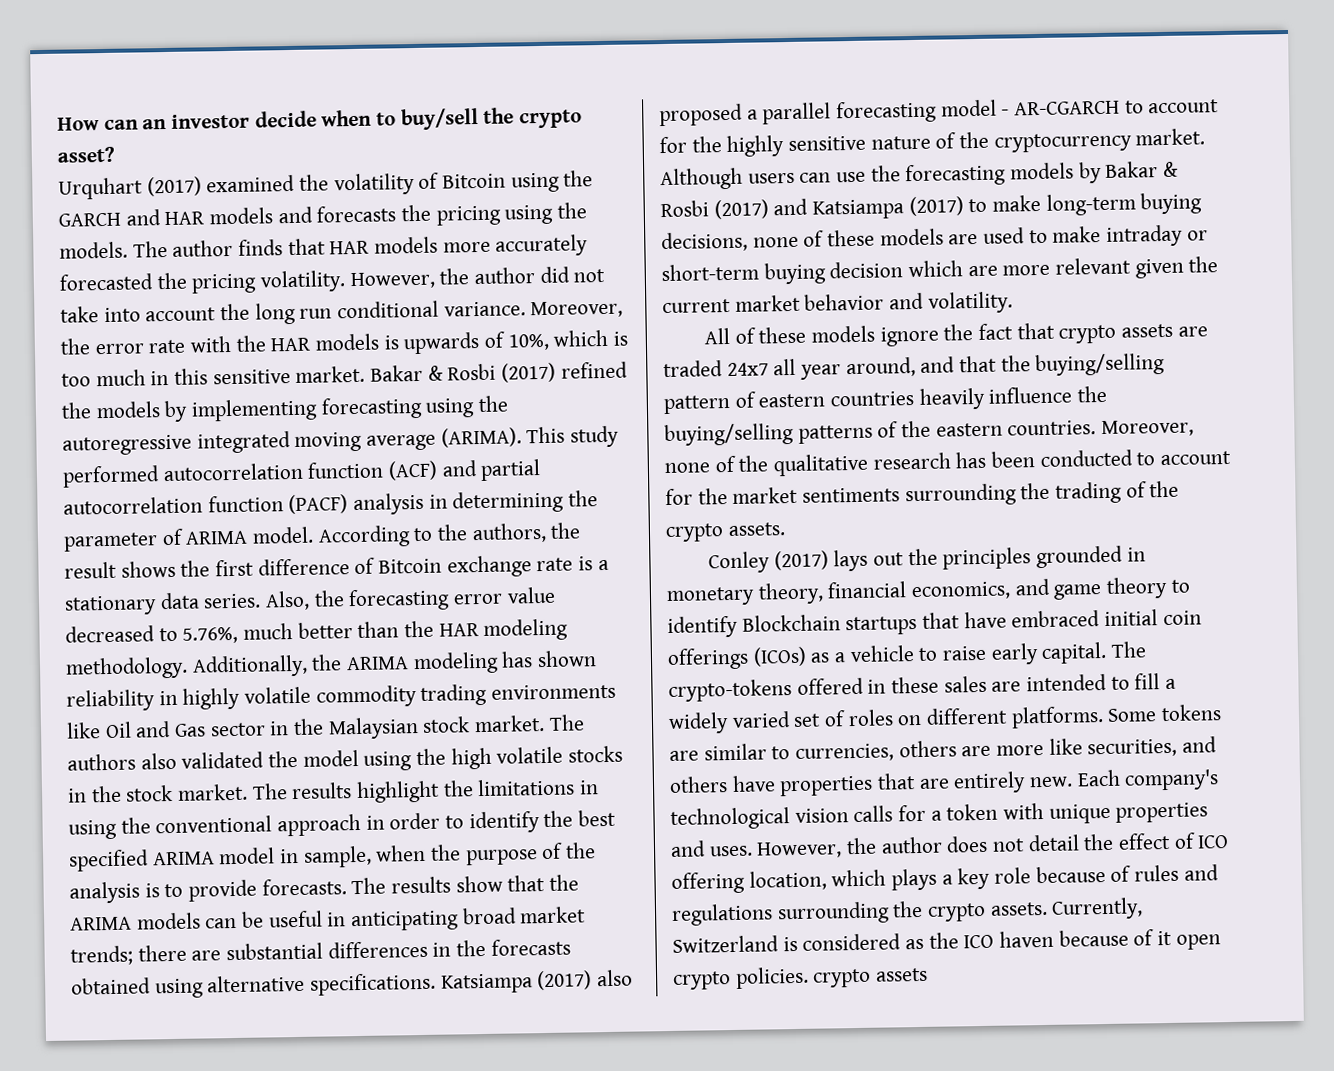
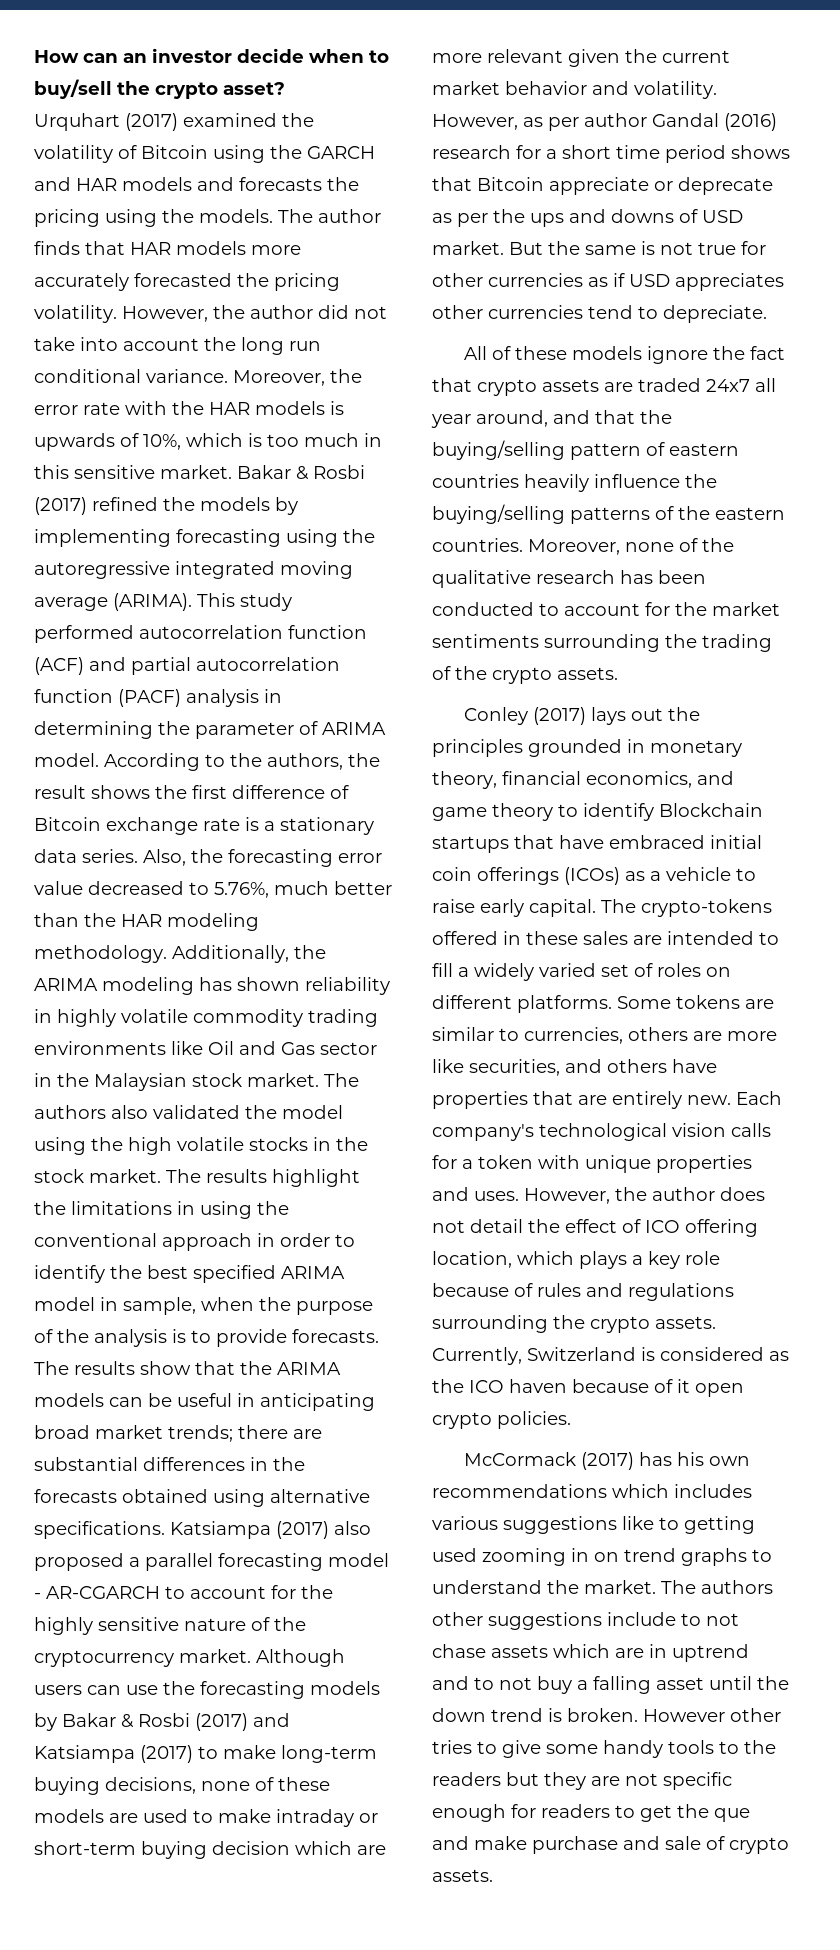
(1013, 302) none -> [432,113,777,131] [432,145,790,163] [432,177,773,195] [432,209,743,227] [432,241,766,255] [432,273,784,291] [432,305,767,323] However, as per author Gandal (2016) research for a short time period shows that Bitcoin appreciate or deprecate as per the ups and downs of USD market. But the same is not true for other currencies as if USD appreciates other currencies tend to depreciate.
[812,967,929,988] crypto assets -> [463,1452,750,1470] [432,1484,752,1498] [432,1516,755,1534] [432,1548,772,1566] [432,1580,773,1594] [432,1612,739,1630] [432,1644,749,1662] [432,1676,789,1694] [432,1708,781,1722] [432,1740,776,1758] [432,1772,732,1790] [432,1804,750,1822] [432,1836,789,1854] [432,1869,493,1882] // McCormack (2017) has his own recommendations which includes various suggestions like to getting used zooming in on trend graphs to understand the market. The authors other suggestions include to not chase assets which are in uptrend and to not buy a falling asset until the down trend is broken. However other tries to give some handy tools to the readers but they are not specific enough for readers to get the que and make purchase and sale of crypto assets.

